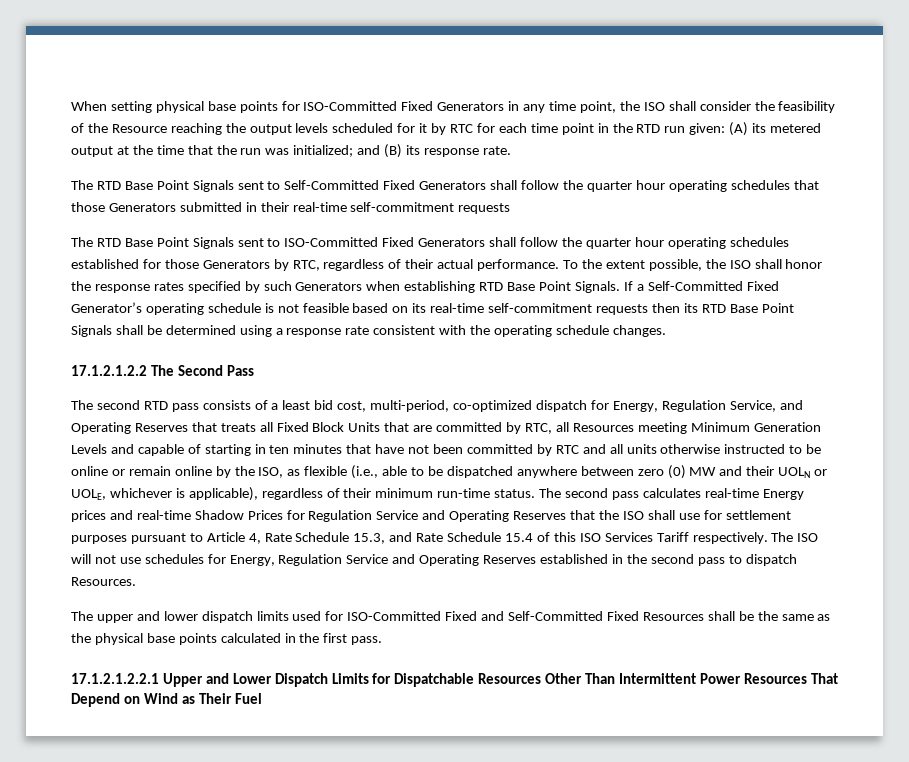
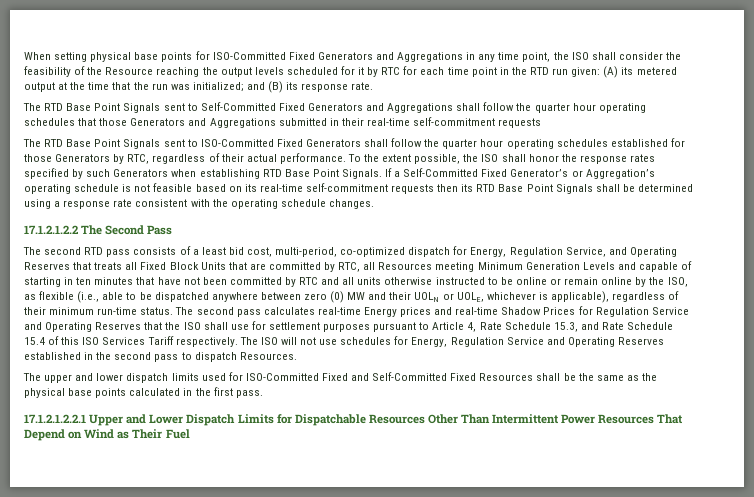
(505, 106) none -> [375,52,464,62] and Aggregations
(487, 185) none -> [366,103,454,113] and Aggregations
(176, 207) none -> [188,118,276,128] and Aggregations
(142, 307) none -> [571,169,655,179] or Aggregation’s

